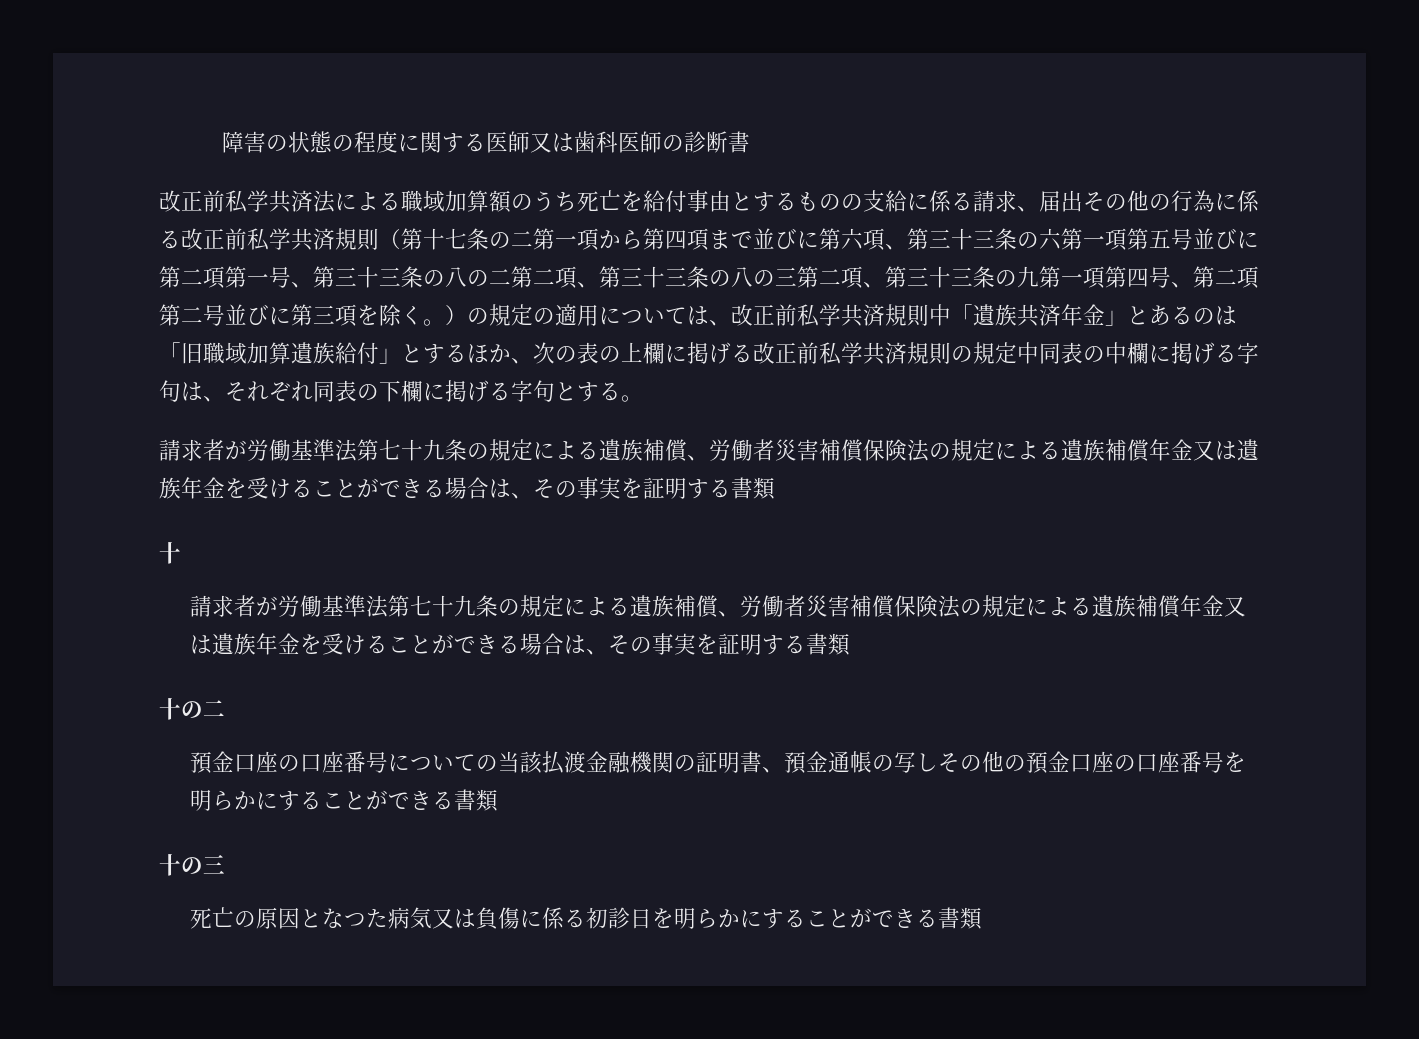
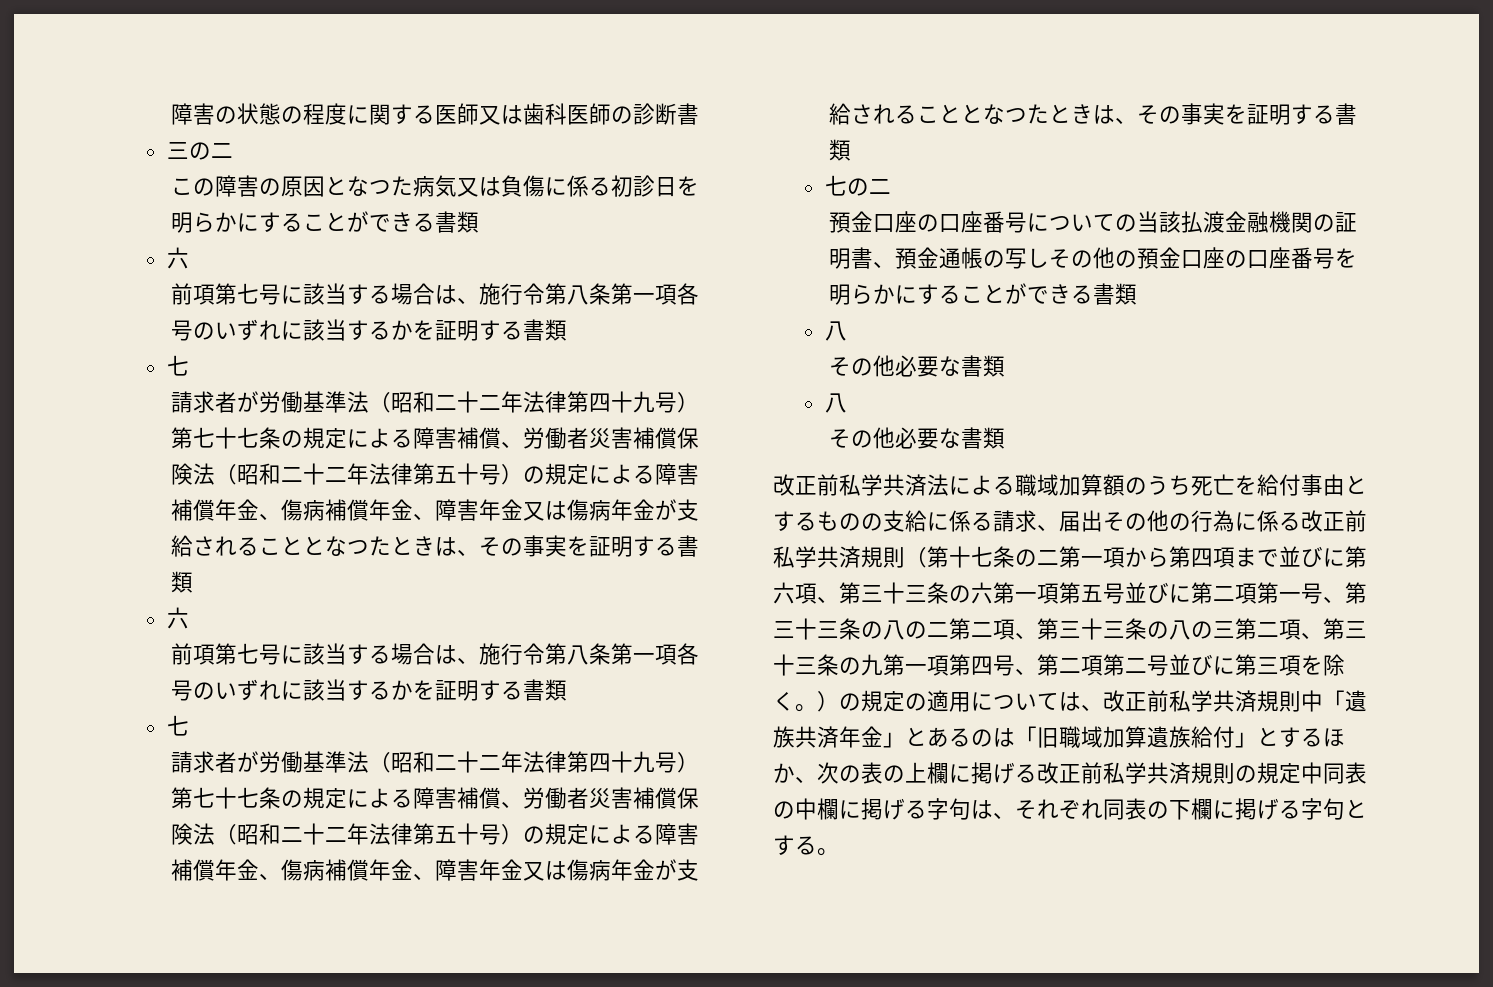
(750, 142) none -> [166,142,233,160] [170,175,699,197] [170,211,479,233] [166,247,189,269] [170,283,699,305] [170,319,567,341] [166,355,189,376] [170,391,699,413] [170,427,699,449] [170,463,699,485] [170,499,699,521] [170,535,699,557] [170,571,193,593] [166,607,189,629] [170,643,699,665] [170,679,567,701] [166,715,189,736] [170,751,699,773] [170,787,699,809] [170,823,699,845] [170,859,699,881] [828,103,1357,125] [828,139,851,161] [824,175,891,196] [828,211,1357,233] [828,247,1357,269] [828,283,1137,305] [824,321,847,341] [828,355,1005,377] [824,393,847,413] [828,427,1005,449] // 三の二 // この障害の原因となつた病気又は負傷に係る初診日を明らかにすることができる書類 // 六 // 前項第七号に該当する場合は、施行令第八条第一項各号のいずれに該当するかを証明する書類 // 七 // 請求者が労働基準法（昭和二十二年法律第四十九号）第七十七条の規定による障害補償、労働者災害補償保険法（昭和二十二年法律第五十号）の規定による障害補償年金、傷病補償年金、障害年金又は傷病年金が支給されることとなつたときは、その事実を証明する書類 // 六 // 前項第七号に該当する場合は、施行令第八条第一項各号のいずれに該当するかを証明する書類 // 七 // 請求者が労働基準法（昭和二十二年法律第四十九号）第七十七条の規定による障害補償、労働者災害補償保険法（昭和二十二年法律第五十号）の規定による障害補償年金、傷病補償年金、障害年金又は傷病年金が支給されることとなつたときは、その事実を証明する書類 // 七の二 // 預金口座の口座番号についての当該払渡金融機関の証明書、預金通帳の写しその他の預金口座の口座番号を明らかにすることができる書類 // 八 // その他必要な書類 // 八 // その他必要な書類
[159,439,1259,462] [159,477,775,500] [159,542,181,564] [190,595,1247,618] [190,633,851,656] [159,698,225,720] [190,751,1247,774] [190,789,499,812] [159,854,225,876] [190,907,983,930] // 請求者が労働基準法第七十九条の規定による遺族補償、労働者災害補償保険法の規定による遺族補償年金又は遺族年金を受けることができる場合は、その事実を証明する書類 // 十 // 請求者が労働基準法第七十九条の規定による遺族補償、労働者災害補償保険法の規定による遺族補償年金又は遺族年金を受けることができる場合は、その事実を証明する書類 // 十の二 // 預金口座の口座番号についての当該払渡金融機関の証明書、預金通帳の写しその他の預金口座の口座番号を明らかにすることができる書類 // 十の三 // 死亡の原因となつた病気又は負傷に係る初診日を明らかにすることができる書類 -> (839, 852) none

